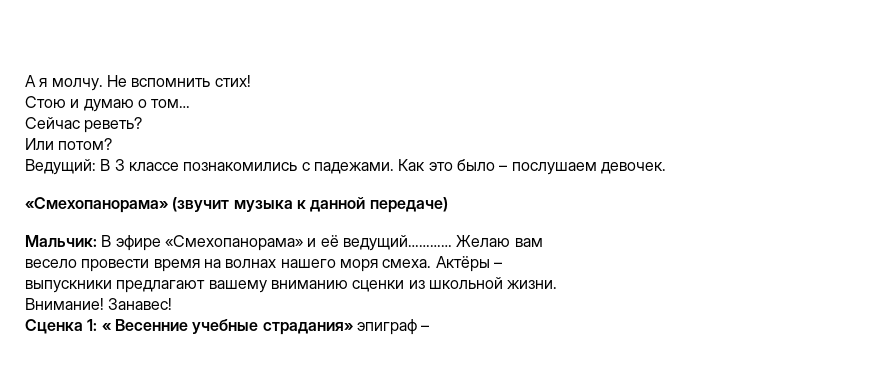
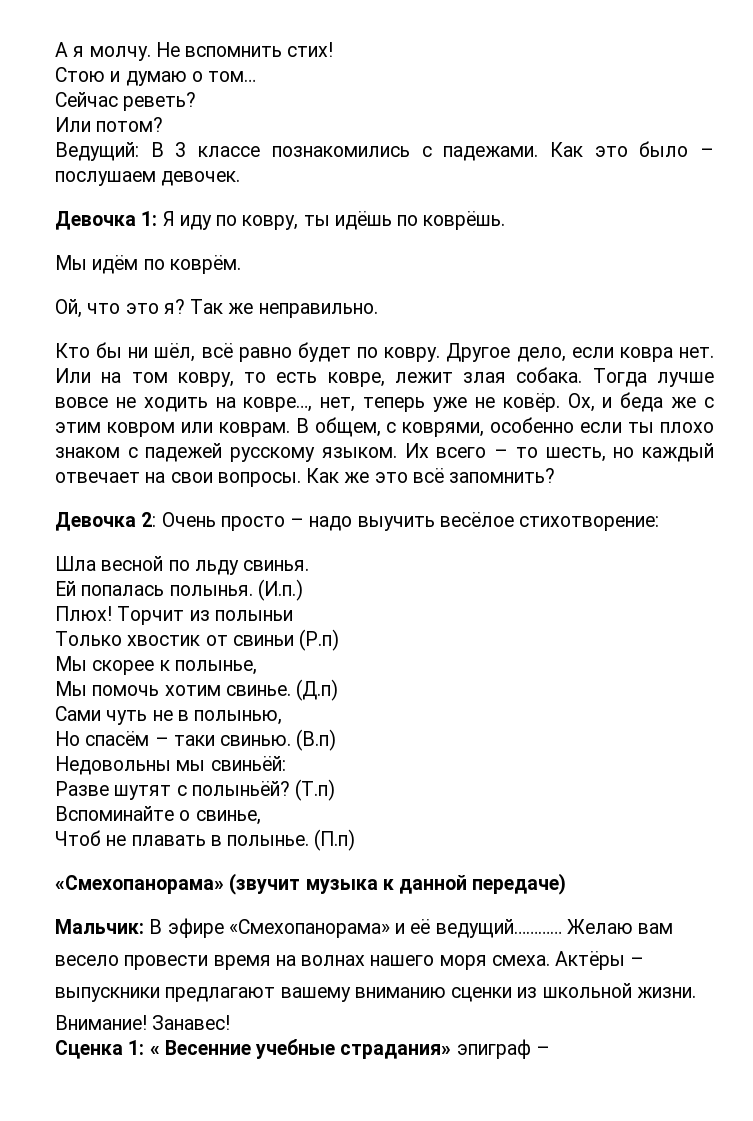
(666, 168) none -> [55,211,506,230] [55,255,241,274] [55,299,378,318] [55,342,714,362] [55,367,714,387] [55,392,714,412] [55,417,714,437] [55,443,715,462] [55,468,556,487] [55,512,660,531] [55,556,310,575] [55,579,303,601] [55,606,293,625] [55,629,340,651] [55,656,257,675] [55,679,339,701] [55,706,283,725] [55,729,337,751] [55,756,286,775] [55,779,336,801] [55,806,261,825] [55,829,356,851] // Девочка 1: Я иду по ковру, ты идёшь по коврёшь. // Мы идём по коврём. // Ой, что это я? Так же неправильно. // Кто бы ни шёл, всё равно будет по ковру. Другое дело, если ковра нет. Или на том ковру, то есть ковре, лежит злая собака. Тогда лучше вовсе не ходить на ковре…, нет, теперь уже не ковёр. Ох, и беда же с этим ковром или коврам. В общем, с коврями, особенно если ты плохо знаком с падежей русскому языком. Их всего – то шесть, но каждый отвечает на свои вопросы. Как же это всё запомнить? // Девочка 2: Очень просто – надо выучить весёлое стихотворение: // Шла весной по льду свинья. // Ей попалась полынья. (И.п.) // Плюх! Торчит из полыньи // Только хвостик от свиньи (Р.п) // Мы скорее к полынье, // Мы помочь хотим свинье. (Д.п) // Сами чуть не в полынью, // Но спасём – таки свинью. (В.п) // Недовольны мы свиньёй: // Разве шутят с полыньёй? (Т.п) // Вспоминайте о свинье, // Чтоб не плавать в полынье. (П.п)

